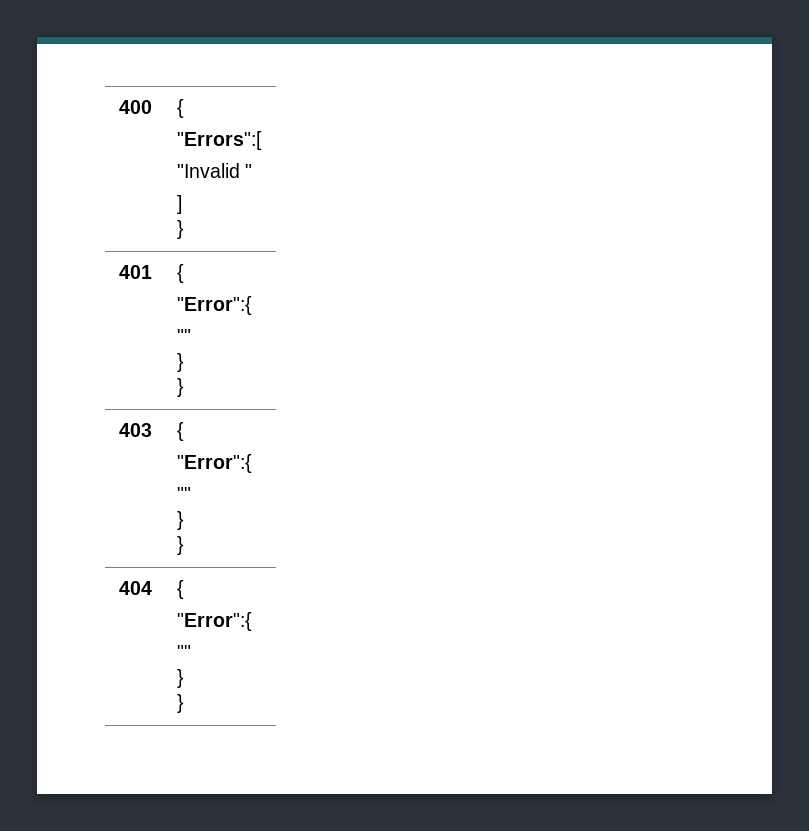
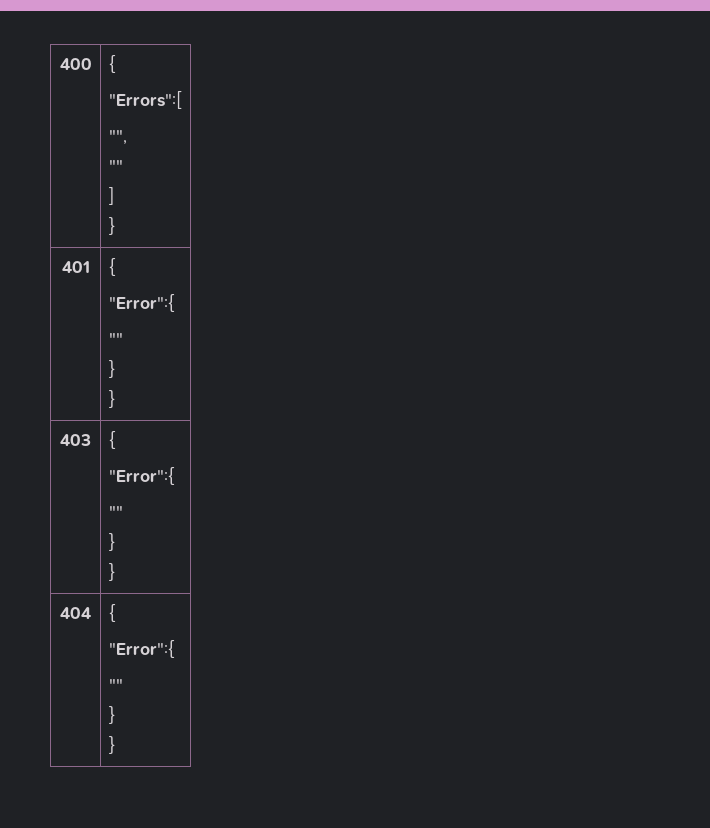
[176,163,253,178] "Invalid " -> [108,129,127,145] [108,159,123,172] "", // ""

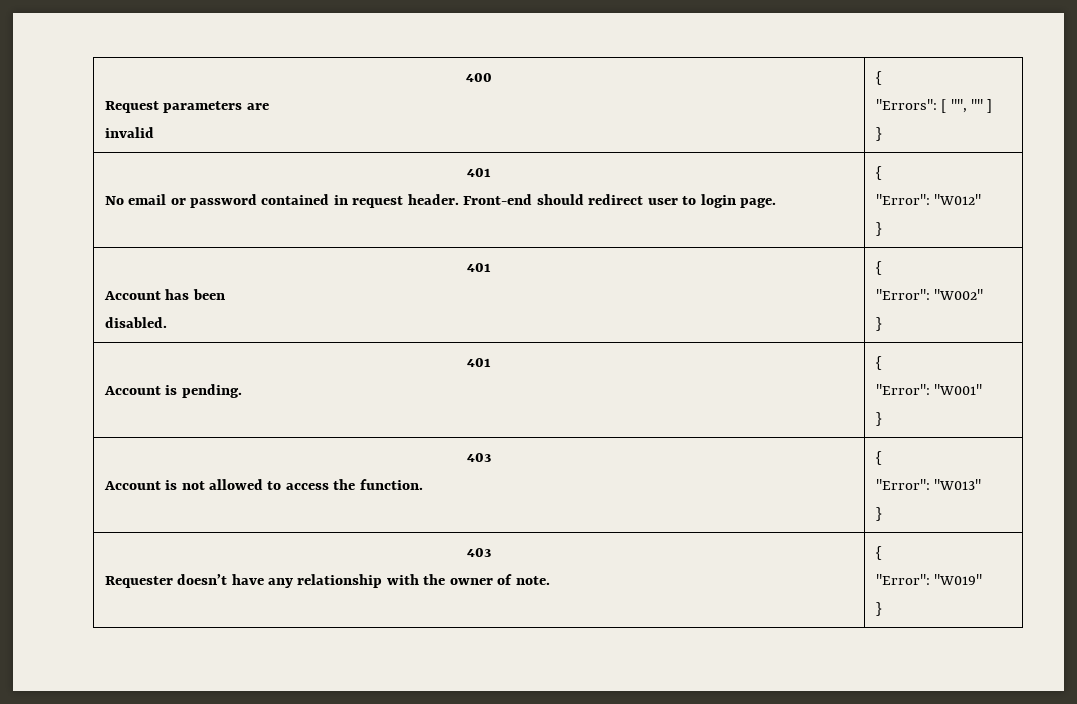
[108,55,116,73] [108,91,182,109] | { // "Errors":[ // -> [104,101,269,113] [104,127,154,138] [875,71,882,85] [875,99,947,113] // Request parameters are // invalid | { // "Errors": [
[108,159,123,172] // "" // -> [970,99,983,110] ""
[108,258,116,276] [108,294,175,312] [108,332,123,345] [108,360,115,378] [108,390,115,408] [60,434,91,446] [108,431,116,449] [108,467,175,485] [108,505,123,518] [108,533,115,551] [108,563,115,581] [60,607,91,619] [108,604,116,622] [108,640,175,658] [108,678,123,691] [108,706,115,724] [108,736,115,754] | { // "Error":{ // "" // } // } // 403 | { // "Error":{ // "" // } // } // 404 | { // "Error":{ // "" // } // } -> [104,194,776,208] [875,166,882,180] [875,194,982,205] [875,222,882,236] [467,263,491,272] [103,289,225,300] [104,317,167,328] [875,261,882,275] [875,289,984,300] [875,317,882,331] [467,358,491,367] [103,384,242,398] [875,356,882,370] [875,384,983,395] [875,412,882,426] [467,453,491,462] [103,479,423,490] [875,451,882,465] [875,479,982,490] [875,507,882,521] [467,548,491,557] [104,574,550,588] [875,546,882,560] [875,574,983,585] [875,602,882,616] // No email or password contained in request header. Front-end should redirect user to login page. | { // "Error": "W012" // } // 401 // Account has been // disabled. | { // "Error": "W002" // } // 401 // Account is pending. | { // "Error": "W001" // } // 403 // Account is not allowed to access the function. | { // "Error": "W013" // } // 403 // Requester doesn’t have any relationship with the owner of note. | { // "Error": "W019" // }

